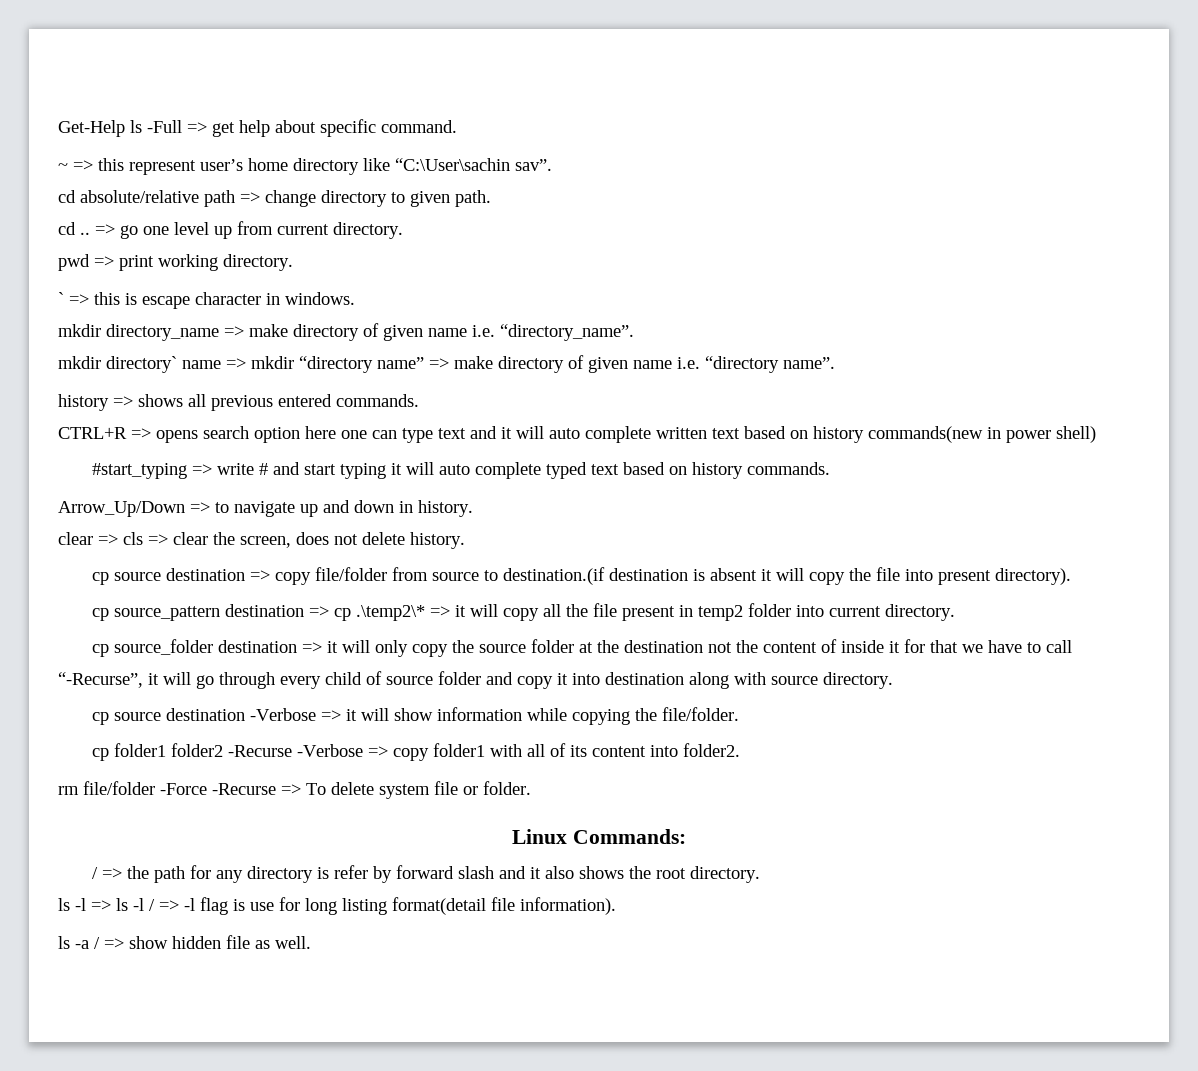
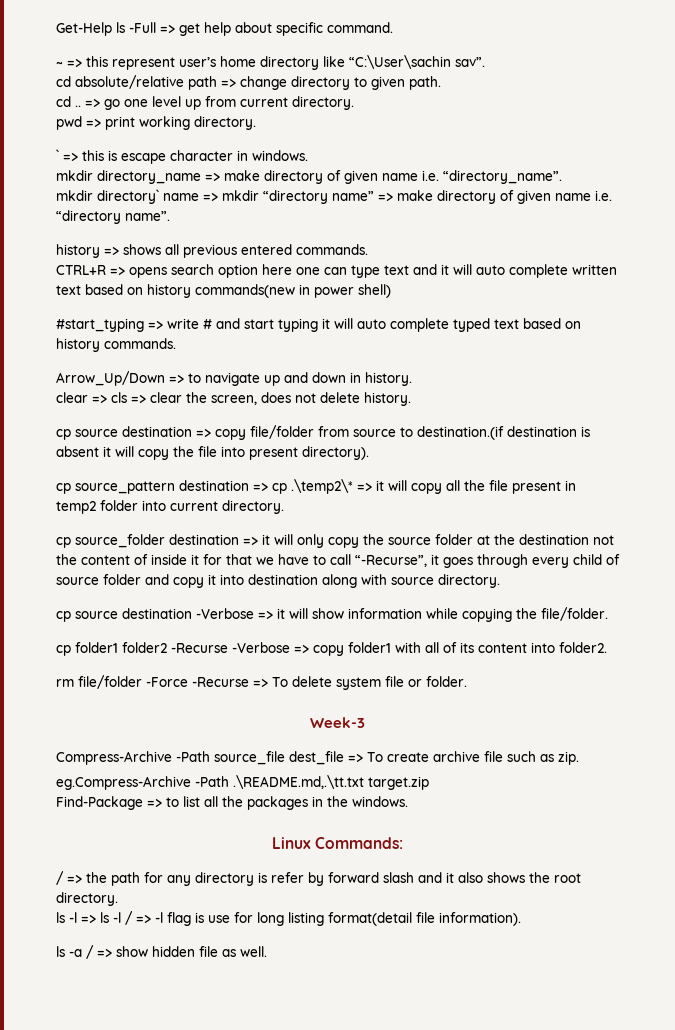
[163,672,214,689] will go -> [443,557,473,568] goes
(531, 788) none -> [310,717,365,728] [56,751,579,765] [56,775,429,790] [56,796,408,810] // Week-3 // Compress-Archive -Path source_file dest_file => To create archive file such as zip. // eg.Compress-Archive -Path .\README.md,.\tt.txt target.zip // Find-Package => to list all the packages in the windows.

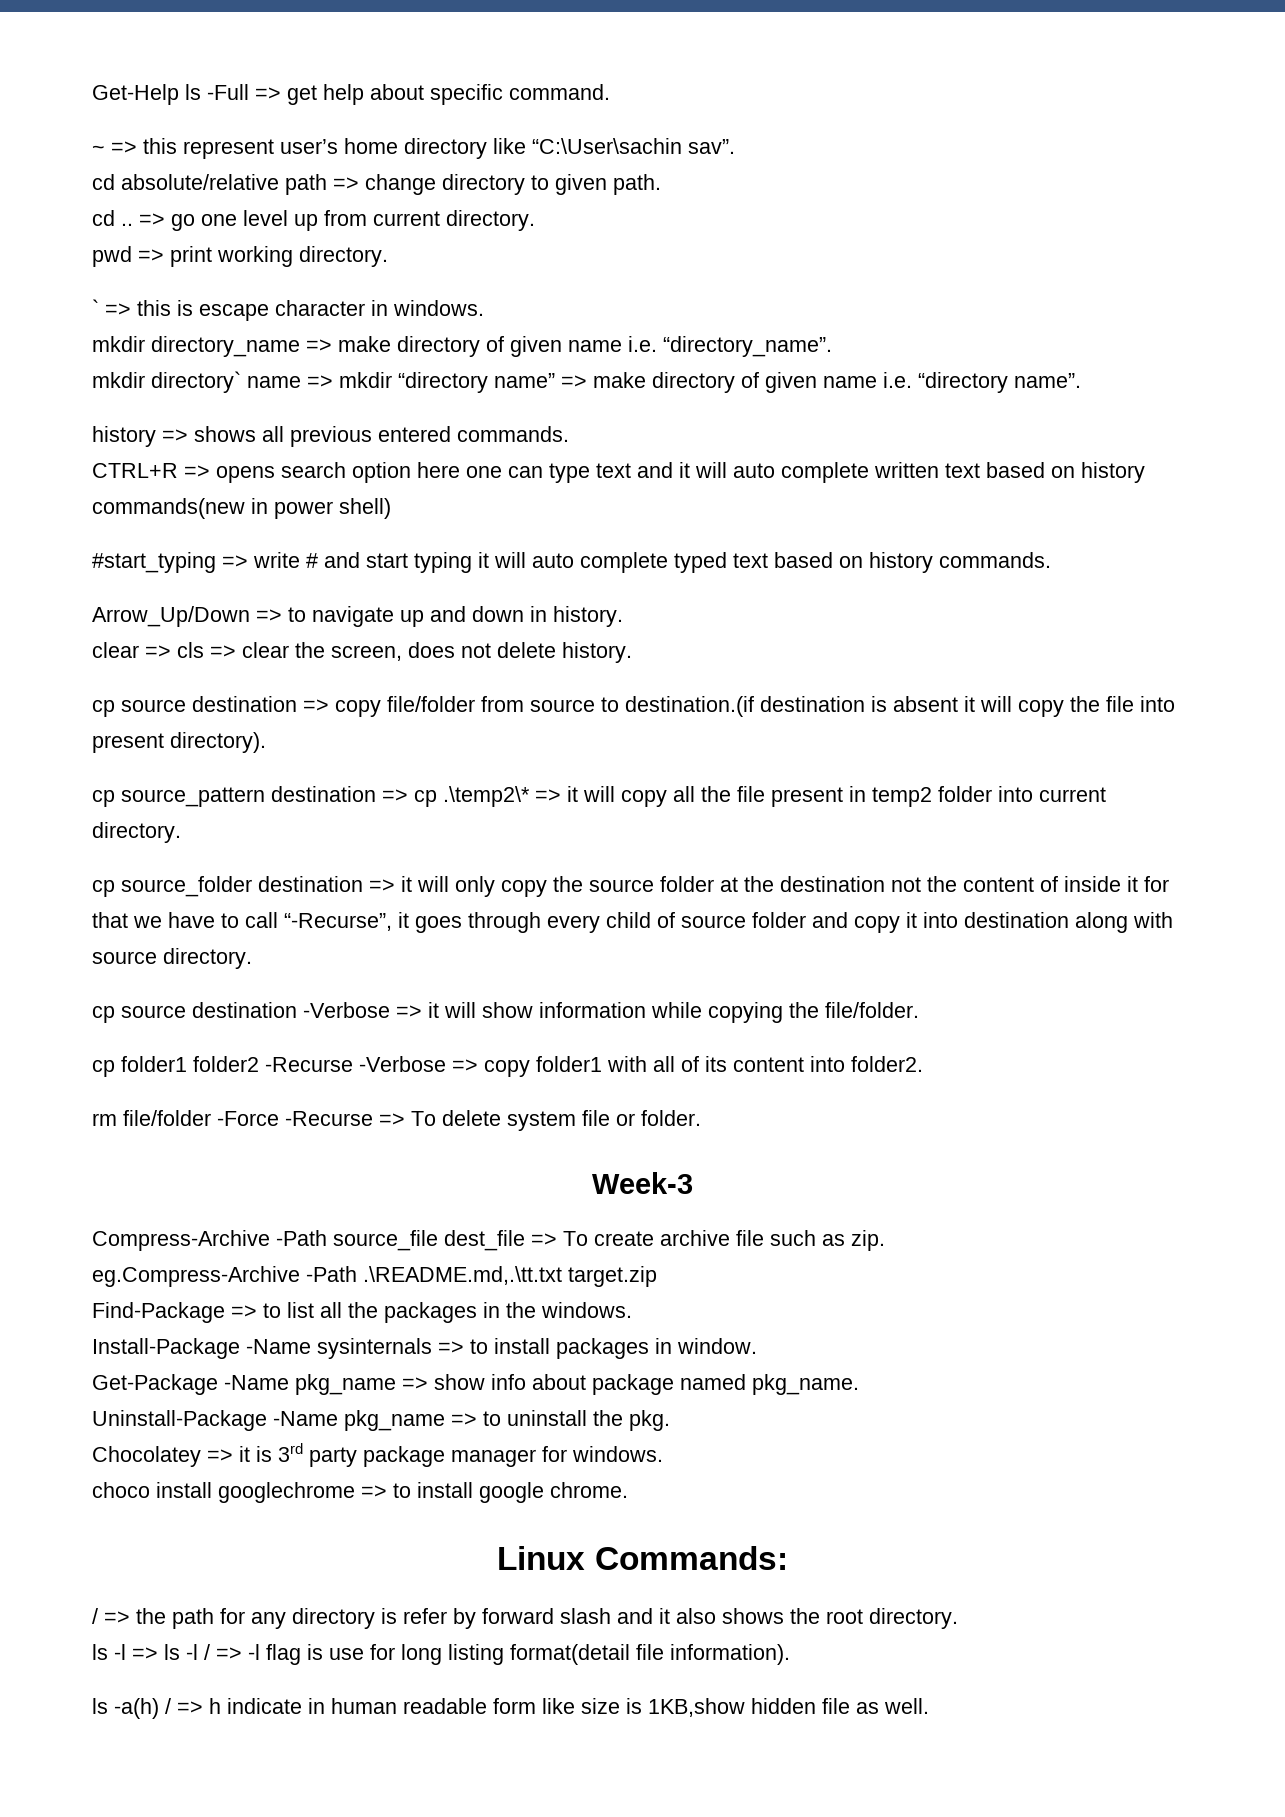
(408, 801) none -> [92,1338,757,1359] [92,1374,859,1395] [92,1410,670,1431] [92,1443,663,1467] [92,1482,628,1503] // Install-Package -Name sysinternals => to install packages in window. // Get-Package -Name pkg_name => show info about package named pkg_name. // Uninstall-Package -Name pkg_name => to uninstall the pkg. // Chocolatey => it is 3rd party package manager for windows. // choco install googlechrome => to install google chrome.
[69,945,148,959] -a / => show -> [114,1698,745,1719] -a(h) / => h indicate in human readable form like size is 1KB,show

